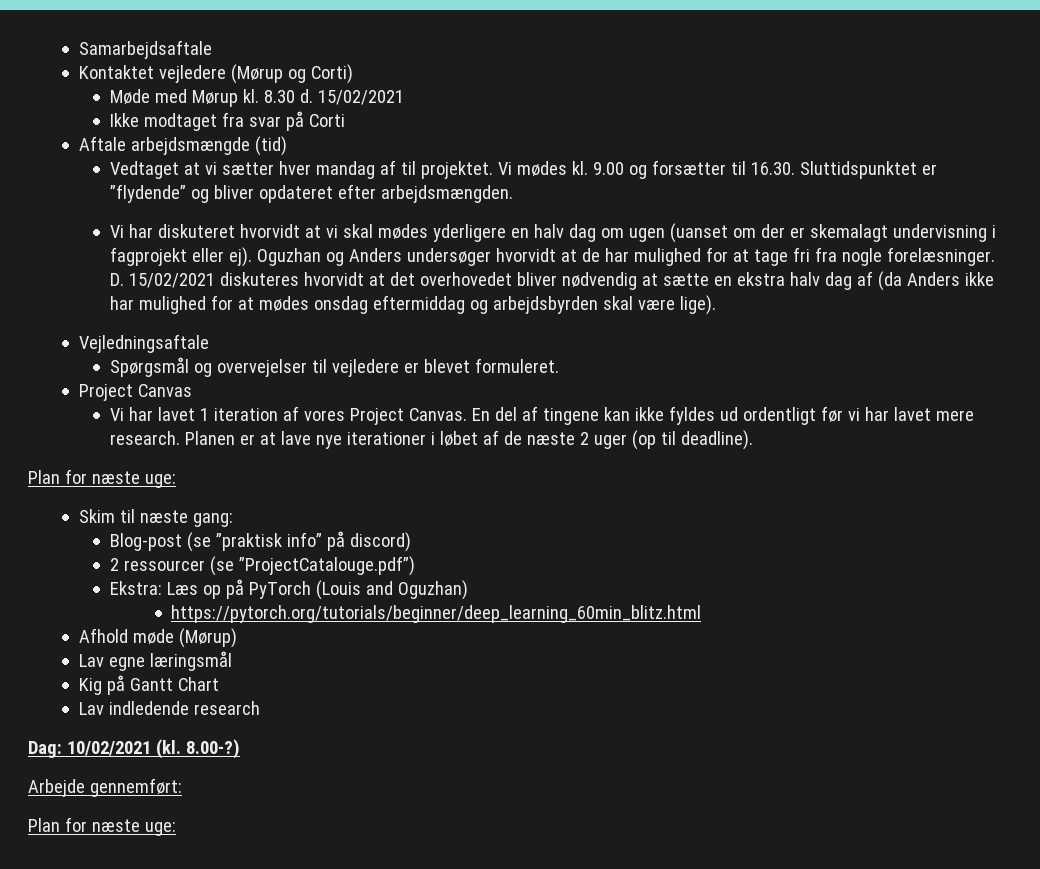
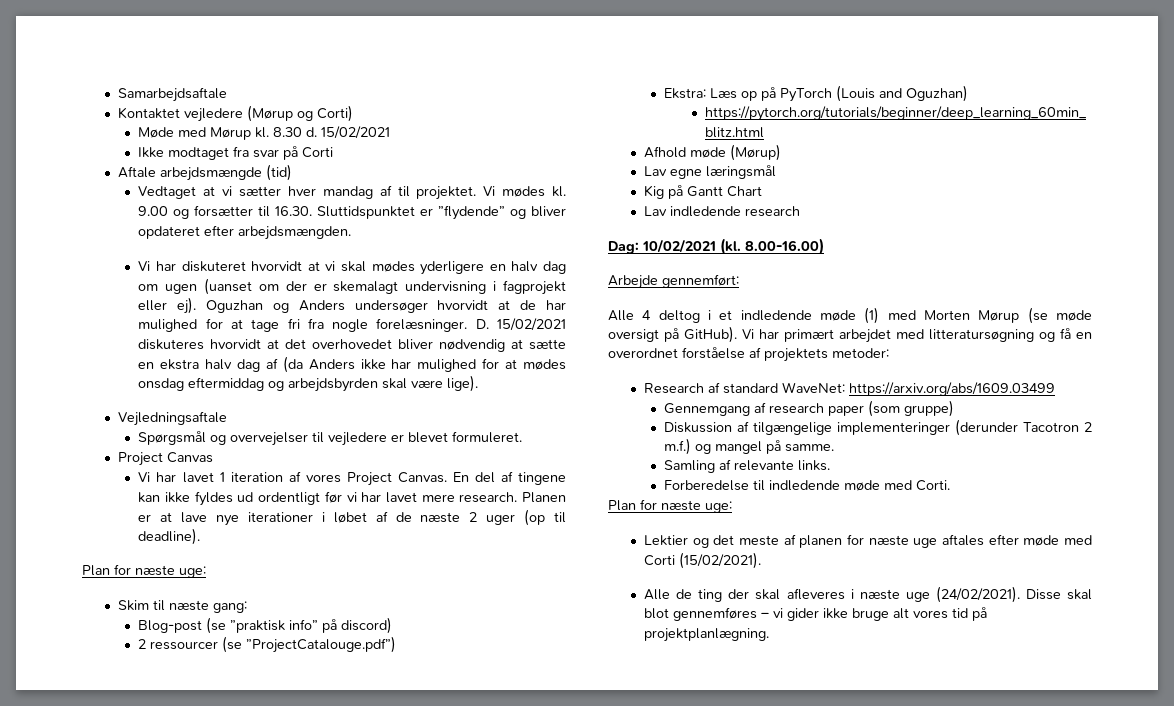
[185,739,240,759] 8.00-?) -> [745,238,824,255] 8.00-16.00)
[28,817,176,836] Plan for næste uge: -> [608,307,1092,324] [608,326,1092,343] [608,347,889,362] [644,382,1056,396] [664,400,955,417] [664,419,1092,436] [664,438,835,455] [664,459,831,473] [664,480,951,491] [608,499,732,513] [644,534,1092,548] [644,552,762,569] [644,586,1092,603] [644,607,988,621] [644,628,770,642] Alle 4 deltog i et indledende møde (1) med Morten Mørup (se møde oversigt på GitHub). Vi har primært arbejdet med litteratursøgning og få en overordnet forståelse af projektets metoder: // Research af standard WaveNet: https://arxiv.org/abs/1609.03499 // Gennemgang af research paper (som gruppe) // Diskussion af tilgængelige implementeringer (derunder Tacotron 2 m.f.) og mangel på samme. // Samling af relevante links. // Forberedelse til indledende møde med Corti. // Plan for næste uge: // Lektier og det meste af planen for næste uge aftales efter møde med Corti (15/02/2021). // Alle de ting der skal afleveres i næste uge (24/02/2021). Disse skal blot gennemføres – vi gider ikke bruge alt vores tid på projektplanlægning.

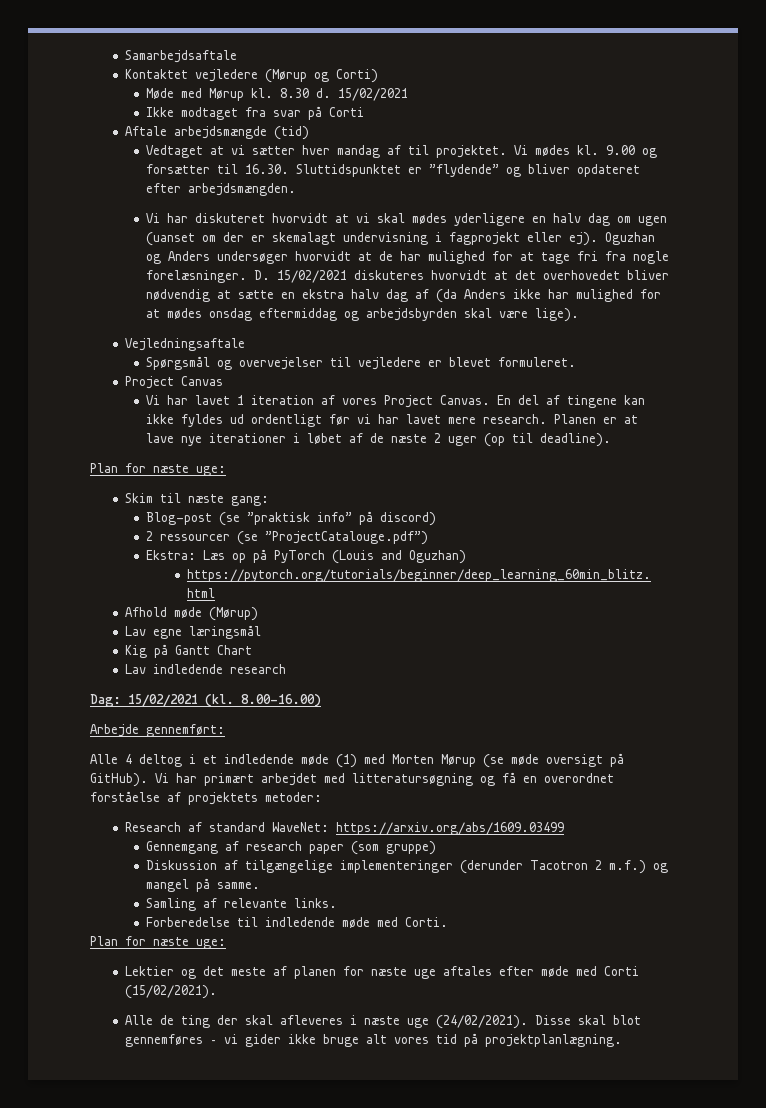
[642,239,716,253] 10/02/2021 -> [128,694,198,707] 15/02/2021

